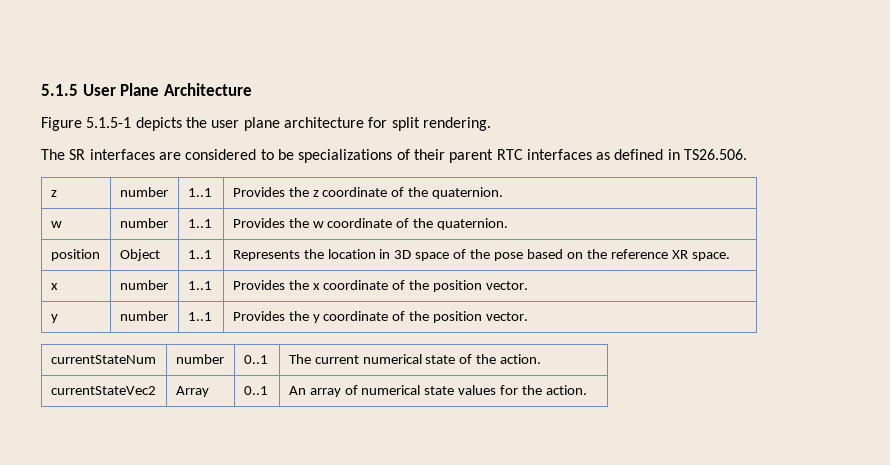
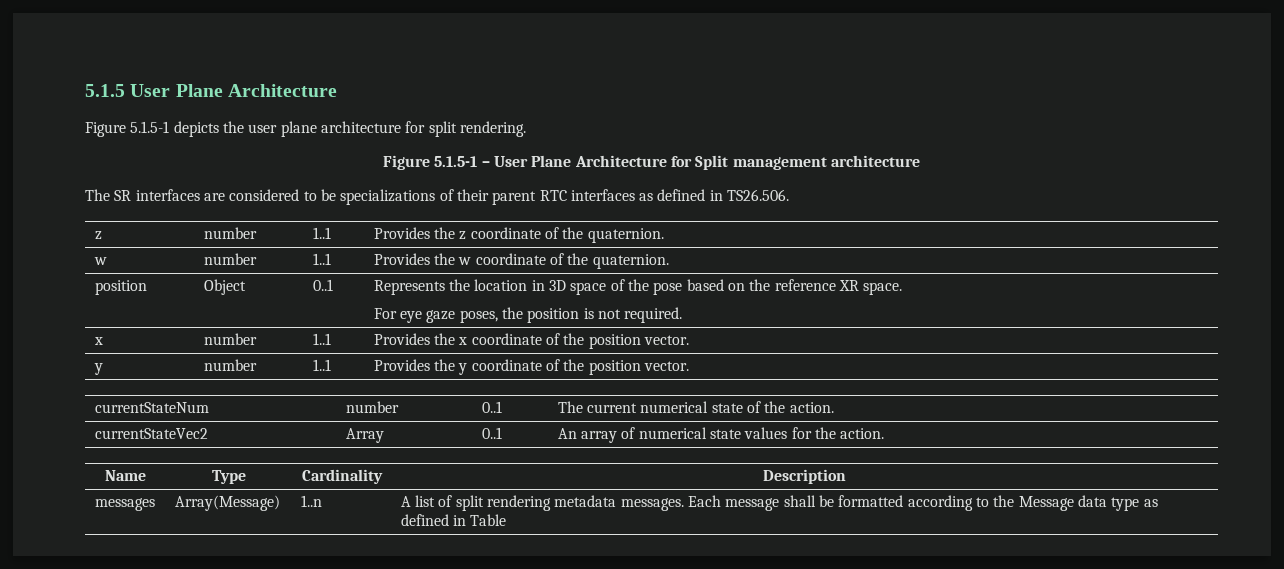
(491, 124) none -> [383,155,920,170] // Figure 5.1.5-1 – User Plane Architecture for Split management architecture
[187,250,212,259] 1..1 -> [312,279,333,291] 0..1
(730, 256) none -> [373,307,683,323] // For eye gaze poses, the position is not required.
(588, 390) none -> [105,470,146,481] [211,470,246,484] [301,469,383,484] [763,469,846,484] [94,498,155,511] [174,495,280,511] [300,495,322,507] [400,495,1158,511] [400,514,507,526] // Name | Type | Cardinality | Description // messages | Array(Message) | 1..n | A list of split rendering metadata messages. Each message shall be formatted according to the Message data type as defined in Table

